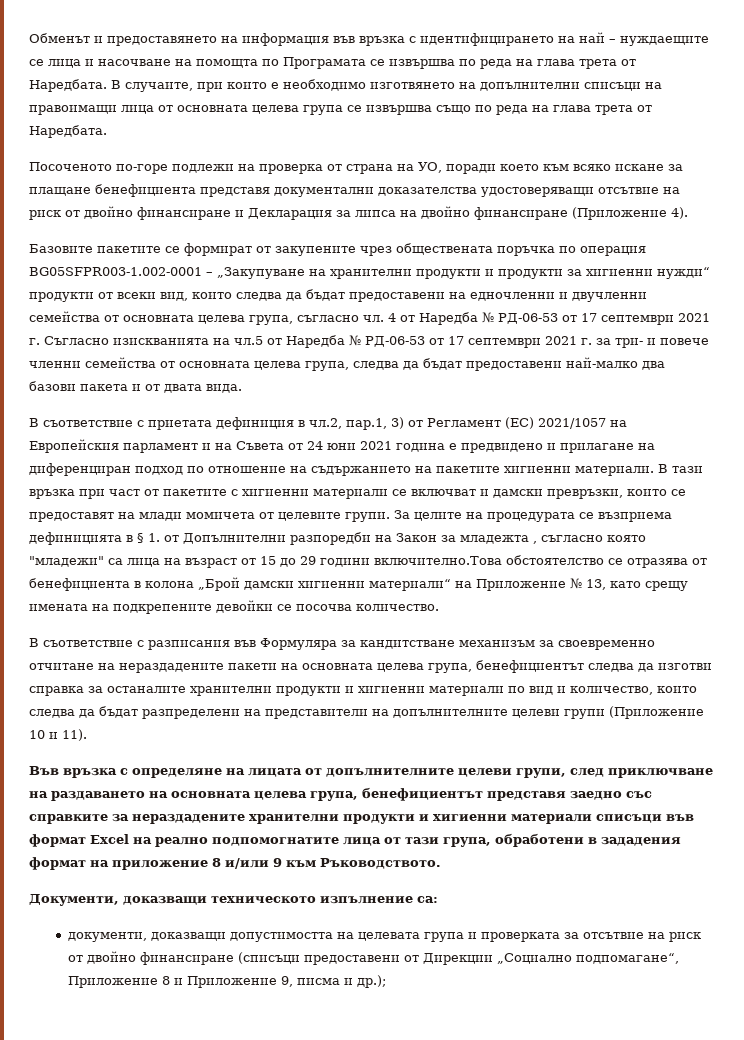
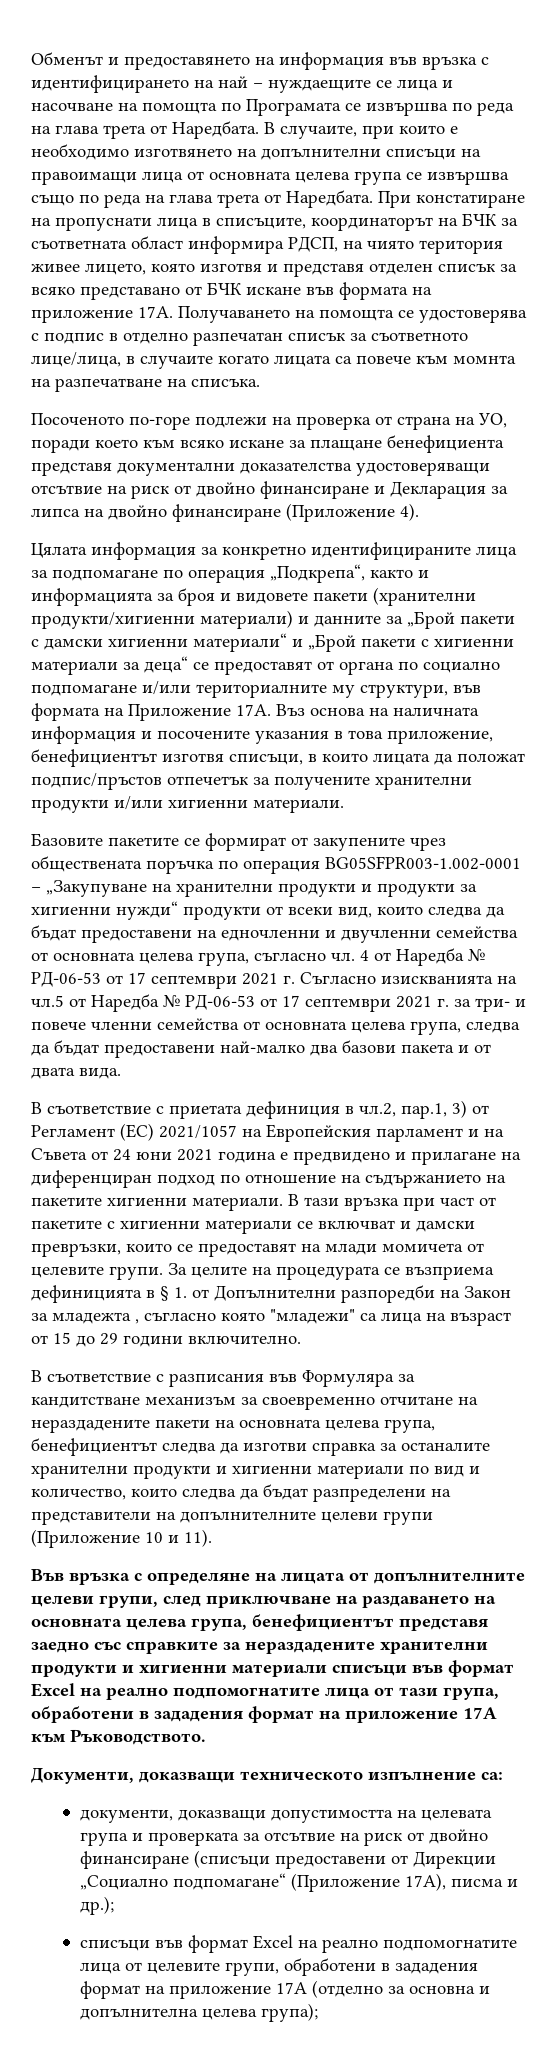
(107, 131) none -> [378,191,525,208] [31,213,518,231] [31,236,503,254] [31,263,517,277] [31,282,432,300] [31,306,527,323] [31,332,468,346] [31,352,516,369] [31,378,260,392] При констатиране на пропуснати лица в списъците, координаторът на БЧК за съответната област информира РДСП, на чиято територия живее лицето, която изготвя и представя отделен списък за всяко представано от БЧК искане във формата на приложение 17А. Получаването на помощта се удостоверява с подпис в отделно разпечатан списък за съответното лице/лица, в случаите когато лицата са повече към момнта на разпечатване на списъка.
(688, 213) none -> [31,542,517,560] [31,564,429,583] [31,587,476,606] [31,610,515,629] [31,633,514,652] [31,656,500,675] [31,681,481,698] [31,703,479,721] [31,726,493,744] [31,749,525,767] [31,773,472,790] [31,796,344,813] // Цялата информация за конкретно идентифицираните лица за подпомагане по операция „Подкрепа“, както и информацията за броя и видовете пакети (хранителни продукти/хигиенни материали) и данните за „Брой пакети с дамски хигиенни материали“ и „Брой пакети с хигиенни материали за деца“ се предоставят от органа по социално подпомагане и/или териториалните му структури, във формата на Приложение 17А. Въз основа на наличната информация и посочените указания в това приложение, бенефициентът изготвя списъци, в които лицата да положат подпис/пръстов отпечетък за получените хранителни продукти и/или хигиенни материали.
[374,555,707,568] [29,577,688,591] [29,600,439,614] включително.Това обстоятелство се отразява от бенефициента в колона „Брой дамски хигиенни материали“ на Приложение № 13, като срещу имената на подкрепените девойки се посочва количество. -> [188,1335,301,1344] включително.
[212,858,282,869] 8 и/или 9 -> [463,1707,497,1719] 17А
[575,953,679,964] [67,975,386,988] подпомагане“, Приложение 8 и Приложение 9, писма и др.); -> [172,1873,518,1892] [79,1896,114,1915] [79,1935,517,1953] [79,1958,478,1976] [79,1980,490,1999] [79,2003,318,2022] подпомагане“ (Приложение 17А), писма и др.); // списъци във формат Excel на реално подпомогнатите лица от целевите групи, обработени в зададения формат на приложение 17А (отделно за основна и допълнителна целева група);

